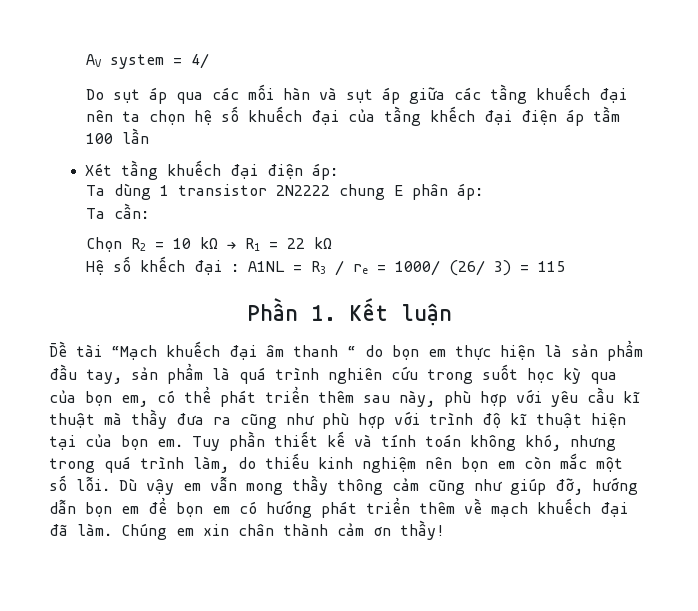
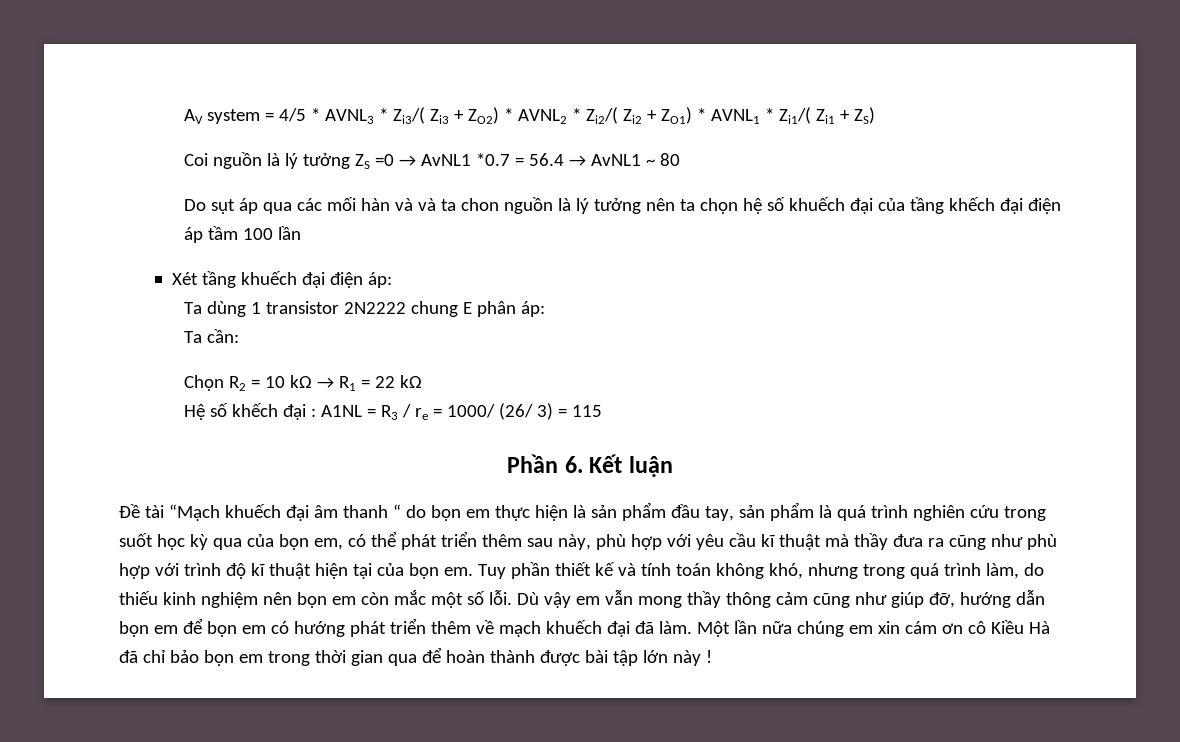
[191,53,210,69] 4/ -> [278,107,875,124] [183,152,680,169] 4/5 * AVNL3 * Zi3/( Zi3 + ZO2) * AVNL2 * Zi2/( Zi2 + ZO1) * AVNL1 * Zi1/( Zi1 + ZS) // Coi nguồn là lý tưởng ZS =0 → AvNL1 *0.7 = 56.4 → AvNL1 ~ 80
[346,84,628,104] sụt áp giữa các tầng khuếch đại -> [417,197,641,214] và ta chon nguồn là lý tưởng
[310,305,336,321] 1. -> [564,456,583,473] 6.
[121,520,445,540] Chúng em xin chân thành cảm ơn thầy! -> [696,620,1050,637] [119,647,712,666] Một lần nữa chúng em xin cám ơn cô Kiều Hà đã chỉ bảo bọn em trong thời gian qua để hoàn thành được bài tập lớn này !

